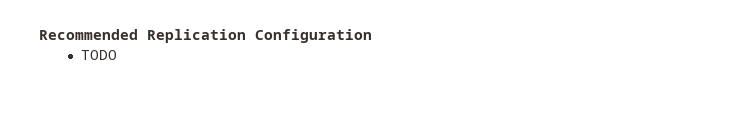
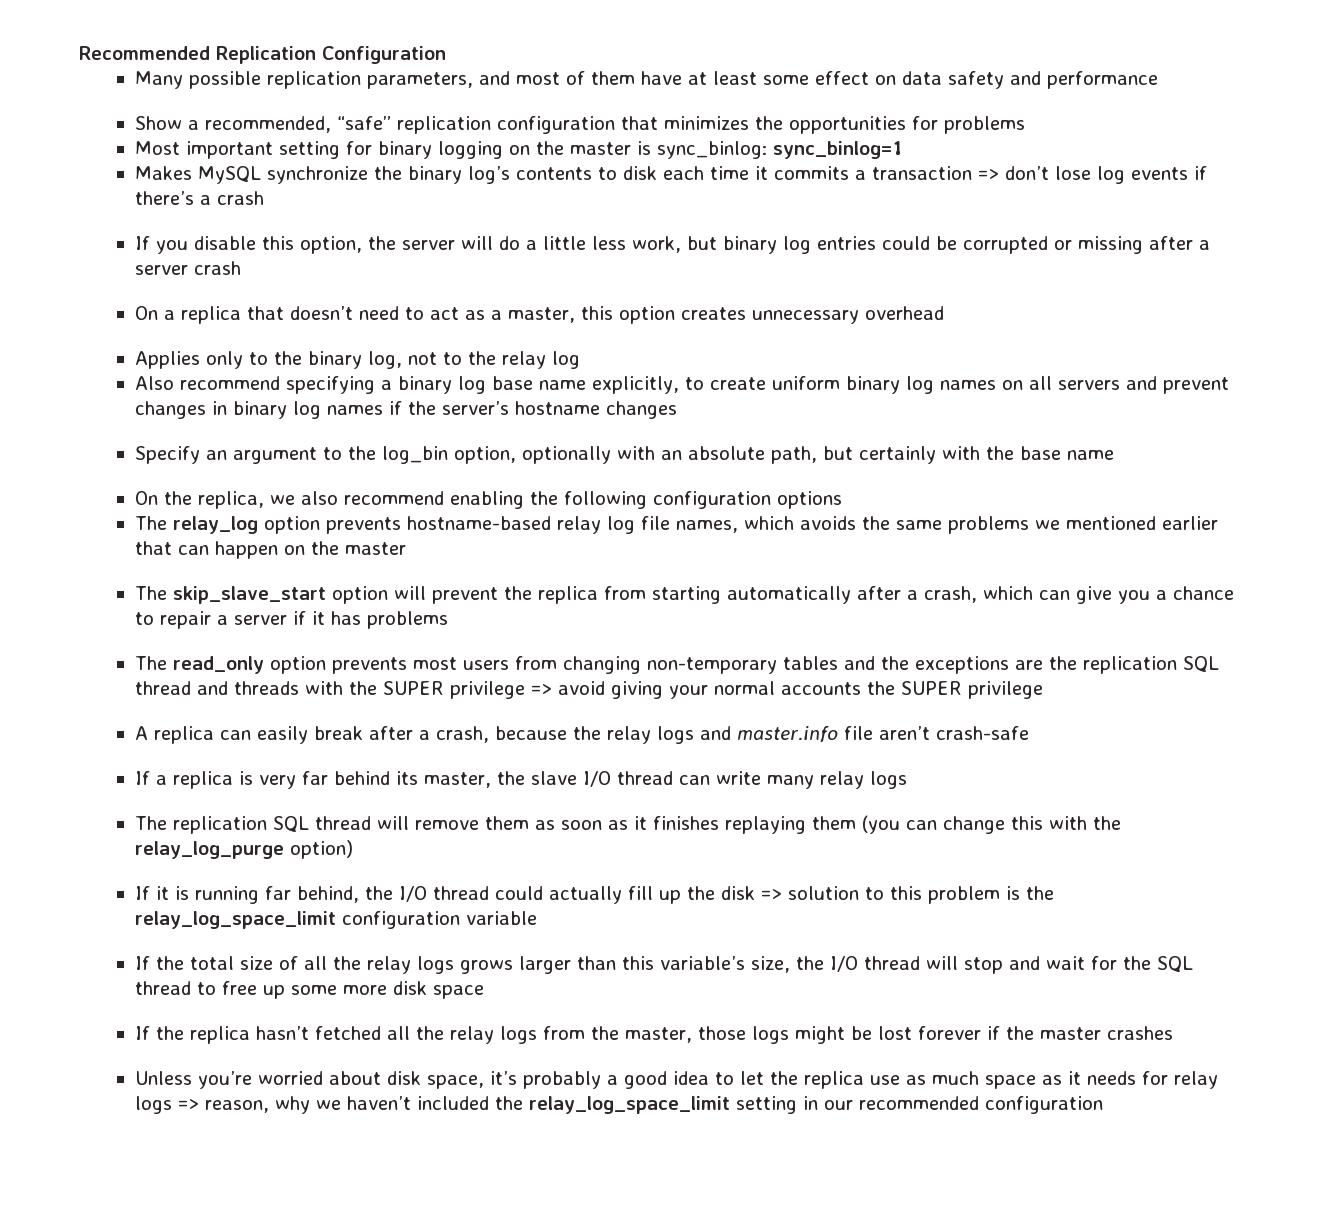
[81,50,118,60] TODO -> [135,71,1159,89] [135,116,1026,134] [135,141,903,159] [135,166,1208,184] [135,191,265,205] [135,236,1211,254] [135,261,242,275] [135,306,945,324] [135,351,581,369] [135,376,1230,394] [135,401,678,419] [135,446,1115,464] [135,491,843,509] [135,516,1219,534] [135,541,407,559] [135,586,1235,604] [135,611,449,629] [135,656,1220,674] [135,681,1044,699] [135,726,1030,744] [135,771,908,789] [135,815,1122,834] [135,840,354,859] [135,886,1055,904] [135,911,538,929] [135,956,1194,974] [135,981,485,999] [135,1026,1174,1044] [135,1071,1219,1089] [135,1096,1104,1114] Many possible replication parameters, and most of them have at least some effect on data safety and performance // Show a recommended, “safe” replication configuration that minimizes the opportunities for problems // Most important setting for binary logging on the master is sync_binlog: sync_binlog=1 // Makes MySQL synchronize the binary log’s contents to disk each time it commits a transaction => don’t lose log events if there’s a crash // If you disable this option, the server will do a little less work, but binary log entries could be corrupted or missing after a server crash // On a replica that doesn’t need to act as a master, this option creates unnecessary overhead // Applies only to the binary log, not to the relay log // Also recommend specifying a binary log base name explicitly, to create uniform binary log names on all servers and prevent changes in binary log names if the server’s hostname changes // Specify an argument to the log_bin option, optionally with an absolute path, but certainly with the base name // On the replica, we also recommend enabling the following configuration options // The relay_log option prevents hostname-based relay log file names, which avoids the same problems we mentioned earlier that can happen on the master // The skip_slave_start option will prevent the replica from starting automatically after a crash, which can give you a chance to repair a server if it has problems // The read_only option prevents most users from changing non-temporary tables and the exceptions are the replication SQL thread and threads with the SUPER privilege => avoid giving your normal accounts the SUPER privilege // A replica can easily break after a crash, because the relay logs and master.info file aren’t crash-safe // If a replica is very far behind its master, the slave I/O thread can write many relay logs // The replication SQL thread will remove them as soon as it finishes replaying them (you can change this with the relay_log_purge option) // If it is running far behind, the I/O thread could actually fill up the disk => solution to this problem is the relay_log_space_limit configuration variable // If the total size of all the relay logs grows larger than this variable’s size, the I/O thread will stop and wait for the SQL thread to free up some more disk space // If the replica hasn’t fetched all the relay logs from the master, those logs might be lost forever if the master crashes // Unless you’re worried about disk space, it’s probably a good idea to let the replica use as much space as it needs for relay logs => reason, why we haven’t included the relay_log_space_limit setting in our recommended configuration

